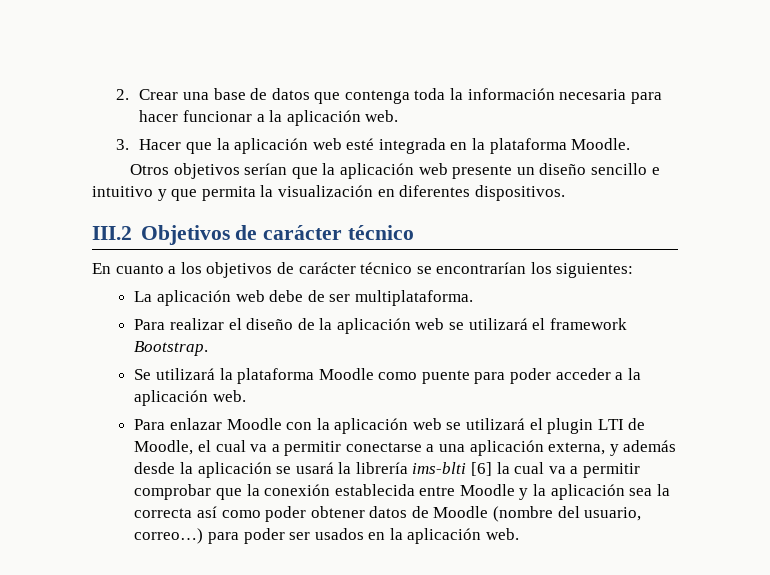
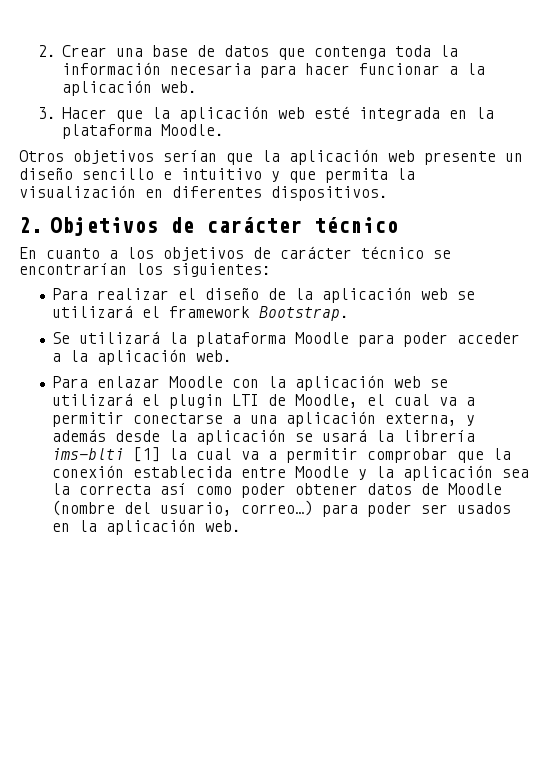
[92,226,132,240] III.2 -> [19,217,43,233] 2.
[134,290,473,306] // La aplicación web debe de ser multiplataforma. -> (271, 270) none
[378,370,470,384] como puente -> (349, 338) none
[471,462,493,476] [6] -> [132,447,160,462] [1]

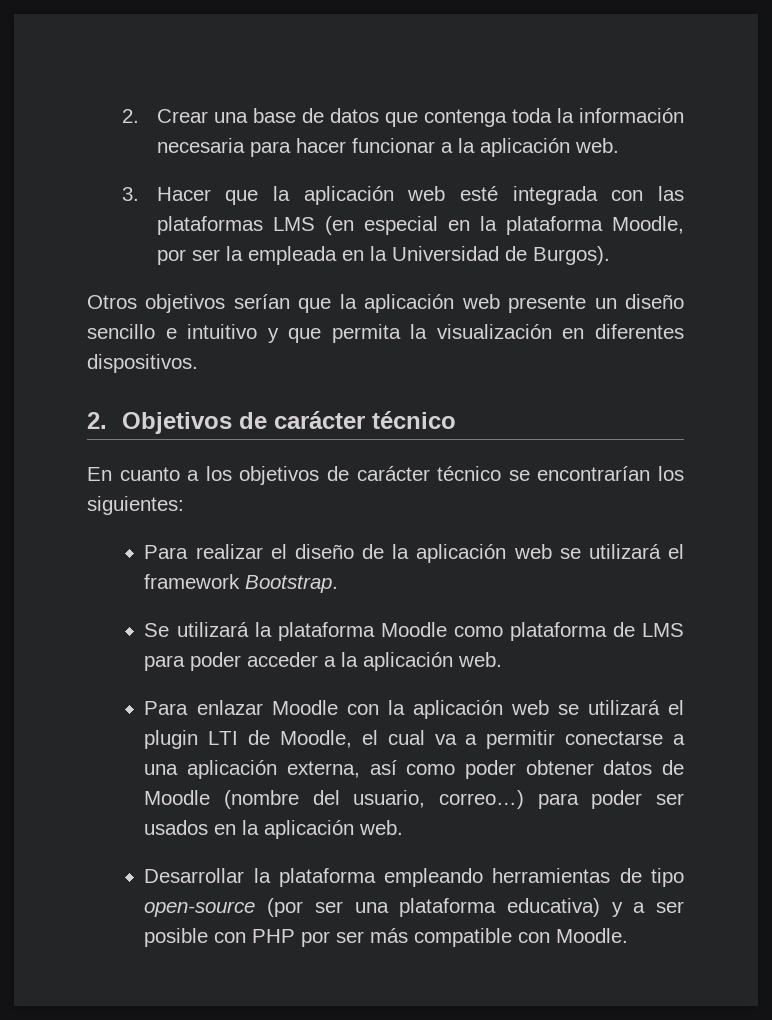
[449,107,495,119] [62,124,225,139] en la plataforma Moodle. -> [611,186,685,201] [156,216,684,235] [156,246,610,265] con las plataformas LMS (en especial en la plataforma Moodle, por ser la empleada en la Universidad de Burgos).
(349, 338) none -> [453,622,684,641] como plataforma de LMS
[465,415,475,426] [51,429,475,445] [51,447,511,463] [51,465,529,481] [51,483,151,495] y además desde la aplicación se usará la librería ims-blti [1] la cual va a permitir comprobar que la conexión establecida entre Moodle y la aplicación sea la correcta -> (360, 769) none
(241, 526) none -> [144,868,685,887] [144,898,684,917] [144,928,629,947] // Desarrollar la plataforma empleando herramientas de tipo open-source (por ser una plataforma educativa) y a ser posible con PHP por ser más compatible con Moodle.

